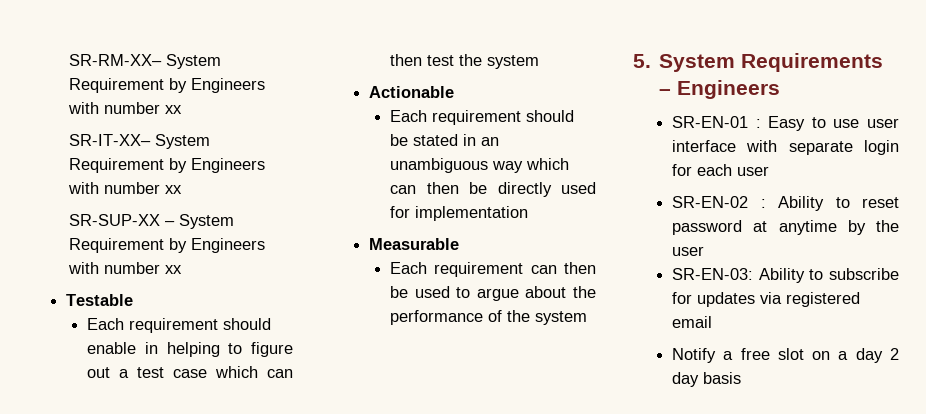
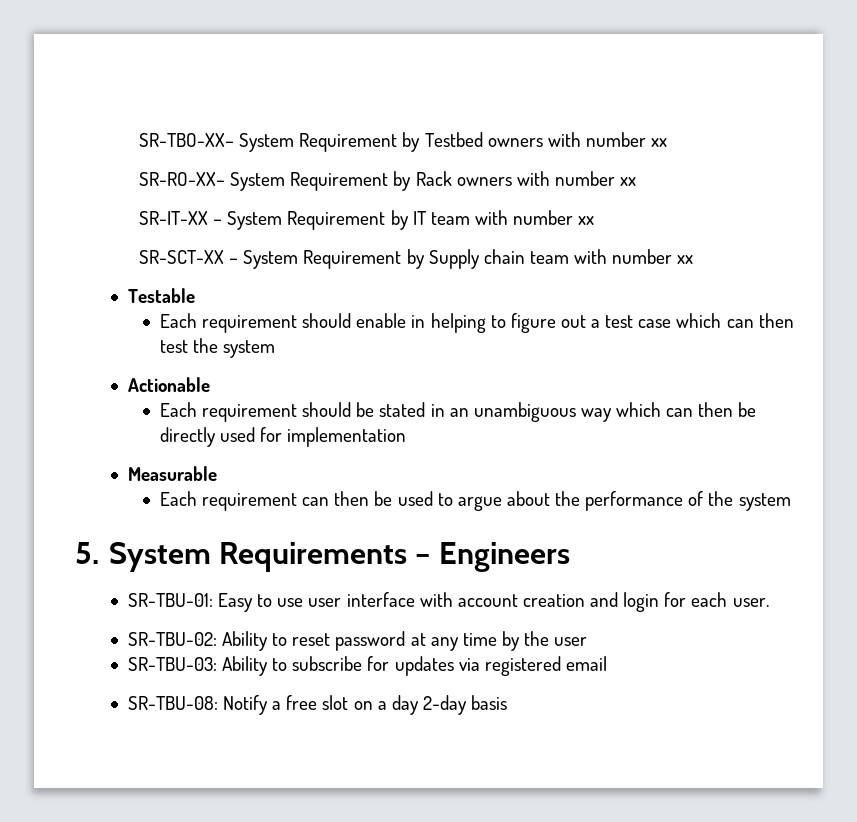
[68,54,221,69] [68,78,265,93] [67,102,182,114] [68,134,210,149] [68,158,265,173] [67,182,182,194] [68,214,234,229] [68,238,265,253] SR-RM-XX– System Requirement by Engineers with number xx // SR-IT-XX– System Requirement by Engineers with number xx // SR-SUP-XX – System Requirement by Engineers -> [139,132,668,152] [139,171,637,191] [139,210,595,230] [139,249,569,269] SR-TBO-XX– System Requirement by Testbed owners with number xx // SR-RO-XX– System Requirement by Rack owners with number xx // SR-IT-XX – System Requirement by IT team with number xx // SR-SCT-XX – System Requirement by Supply chain team
[672,116,761,128] SR-EN-01 : -> [127,593,213,607] SR-TBU-01:
[788,140,899,155] [672,164,770,176] [672,196,766,208] separate login for each user // SR-EN-02 : -> [457,592,769,612] [127,632,217,646] account creation and login for each user. // SR-TBU-02:
[778,220,837,235] anytime -> [430,633,497,651] any time
[672,268,754,280] SR-EN-03: -> [127,657,217,671] SR-TBU-03:
(713, 322) none -> [127,696,218,710] SR-TBU-08:
[890,348,899,360] [672,372,700,387] 2 day -> [422,695,467,715] 2-day

